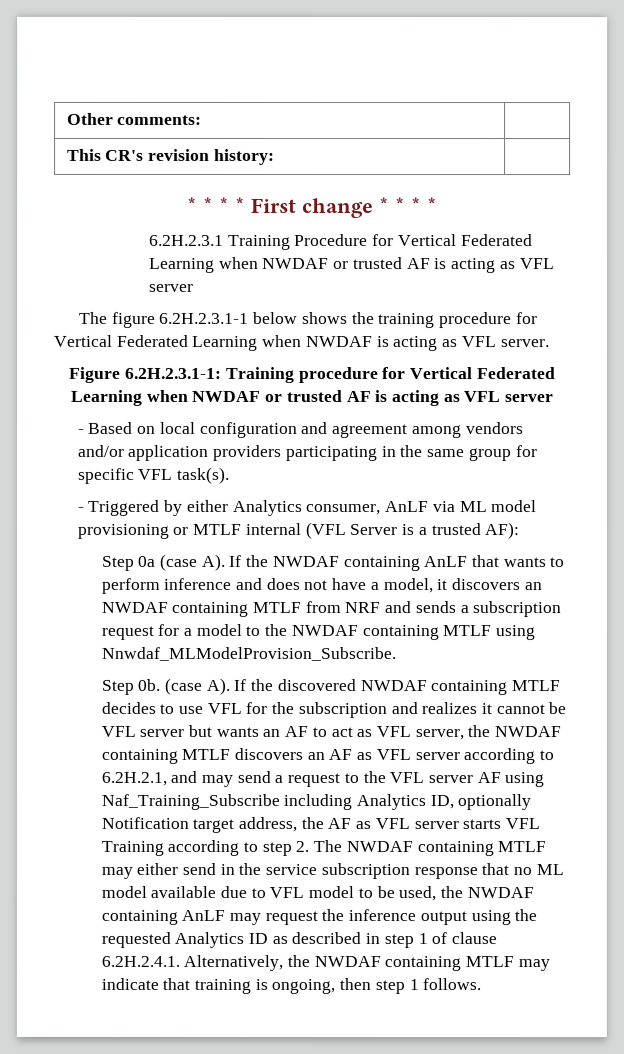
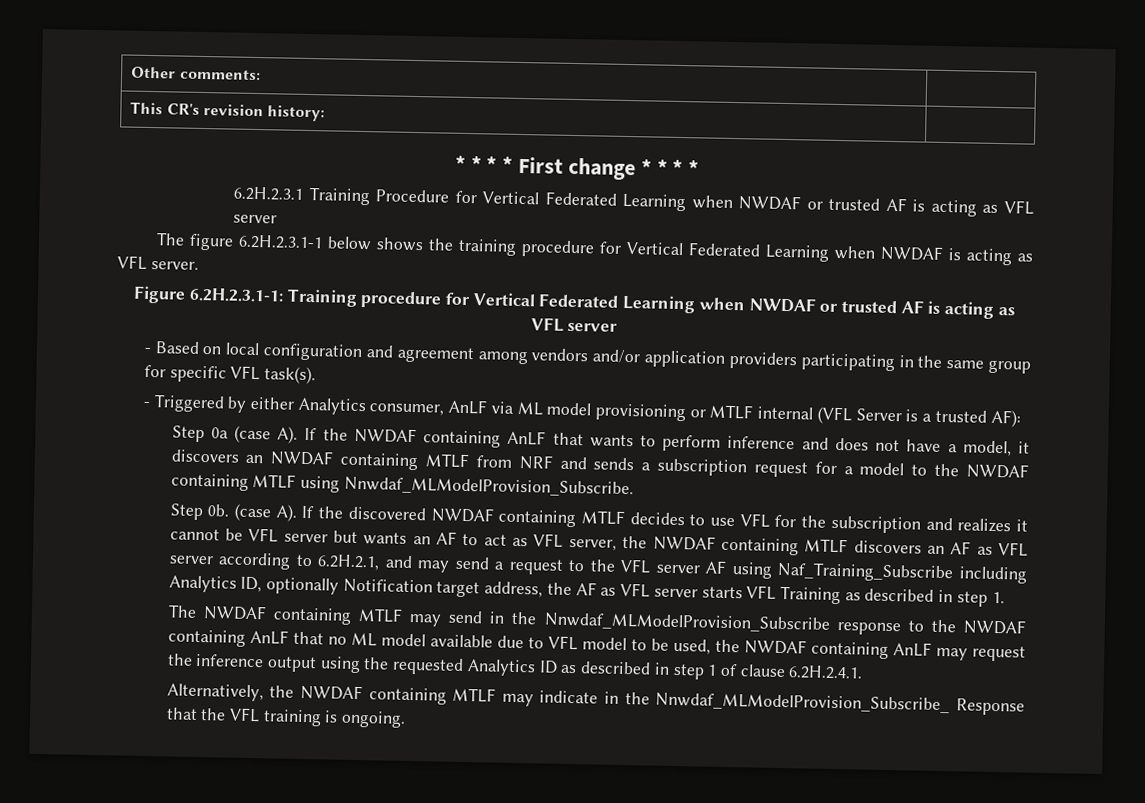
[167,839,310,856] according to step 2. -> [844,588,1005,607] as described in step 1. //
[136,862,179,875] either -> (442, 620) none
[265,863,478,880] service subscription response -> [543,612,1026,636] [167,629,289,647] Nnwdaf_MLModelProvision_Subscribe response to the NWDAF containing AnLF
(180, 961) none -> (864, 672) //
[162,977,482,995] that training is ongoing, then step 1 follows. -> [604,691,1025,716] [165,707,407,728] in the Nnwdaf_MLModelProvision_Subscribe_ Response that the VFL training is ongoing.

